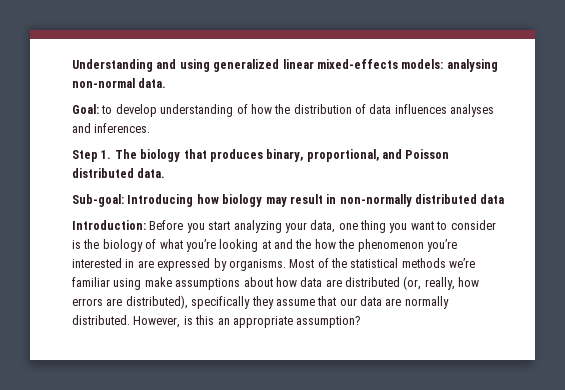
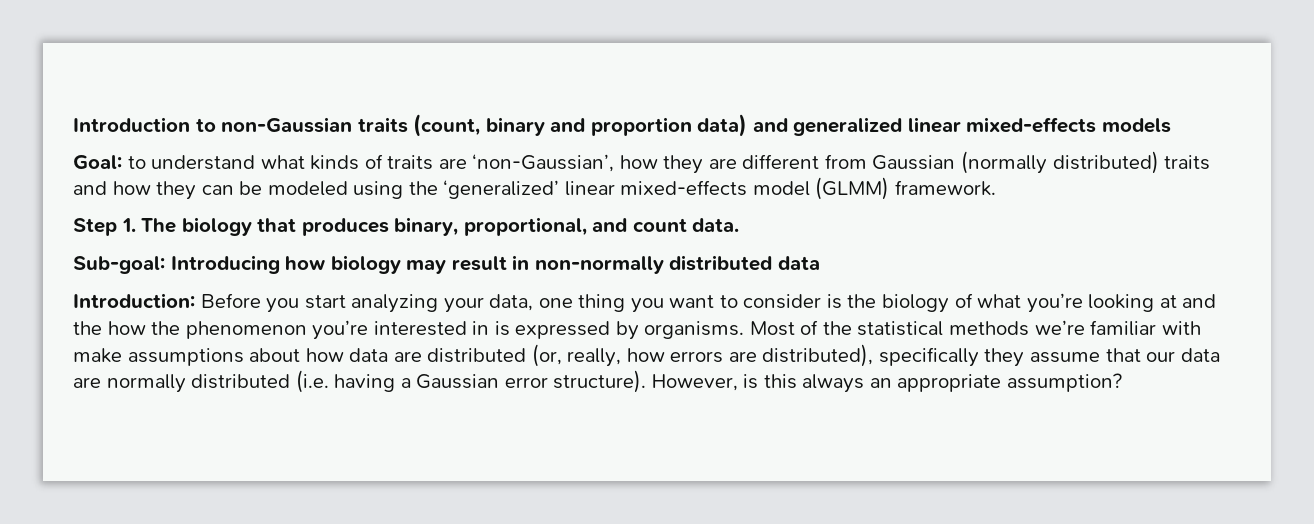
[72,59,498,72] [72,78,167,88] [72,104,495,117] [72,123,151,133] Understanding and using generalized linear mixed-effects models: analysing non-normal data. // Goal: to develop understanding of how the distribution of data influences analyses and inferences. -> [73,114,1171,137] [73,151,1211,174] [73,177,996,200] Introduction to non-Gaussian traits (count, binary and proportion data) and generalized linear mixed-effects models // Goal: to understand what kinds of traits are ‘non-Gaussian’, how they are different from Gaussian (normally distributed) traits and how they can be modeled using the ‘generalized’ linear mixed-effects model (GLMM) framework.
[405,149,450,159] [72,168,134,178] Poisson distributed -> [632,218,687,232] count
[137,260,154,268] are -> [494,321,510,336] is
[113,278,142,290] using -> [1161,321,1201,335] with
[72,315,130,325] distributed. -> [191,370,647,393] distributed (i.e. having a Gaussian error structure).
(215, 320) none -> [802,374,865,393] always

